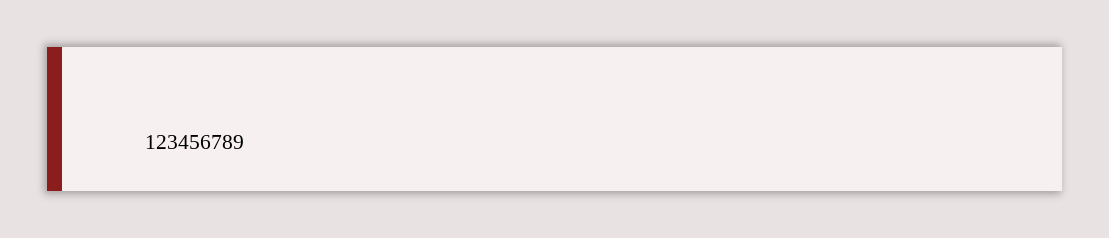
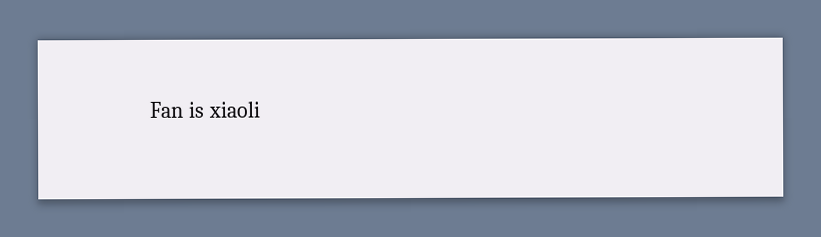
[145,135,244,149] 123456789 -> [149,101,260,118] Fan is xiaoli

